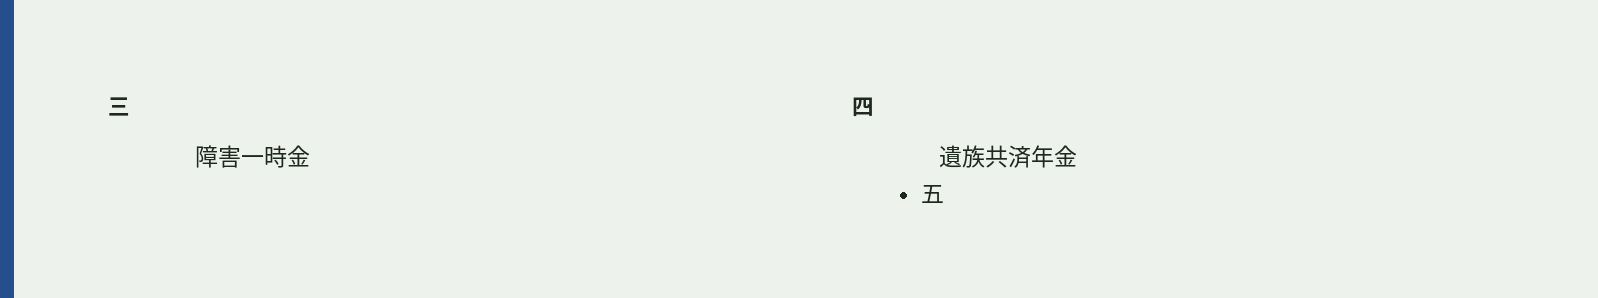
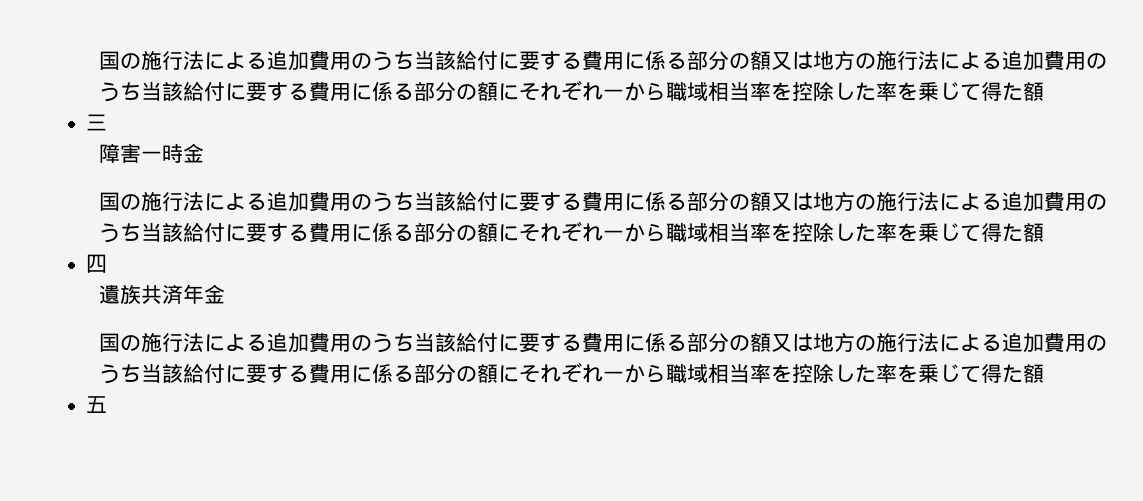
[108,97,130,116] [195,145,311,168] [852,97,874,117] [939,145,1078,168] 三 // 障害一時金 // 四 // 遺族共済年金 -> [99,50,1108,71] [99,80,1045,102] [86,114,108,131] [99,143,205,163] [99,191,1108,212] [99,221,1045,243] [86,254,108,273] [99,284,226,304] [99,332,1108,353] [99,362,1045,384] 国の施行法による追加費用のうち当該給付に要する費用に係る部分の額又は地方の施行法による追加費用のうち当該給付に要する費用に係る部分の額にそれぞれ一から職域相当率を控除した率を乗じて得た額 // 三 // 障害一時金 // 国の施行法による追加費用のうち当該給付に要する費用に係る部分の額又は地方の施行法による追加費用のうち当該給付に要する費用に係る部分の額にそれぞれ一から職域相当率を控除した率を乗じて得た額 // 四 // 遺族共済年金 // 国の施行法による追加費用のうち当該給付に要する費用に係る部分の額又は地方の施行法による追加費用のうち当該給付に要する費用に係る部分の額にそれぞれ一から職域相当率を控除した率を乗じて得た額

